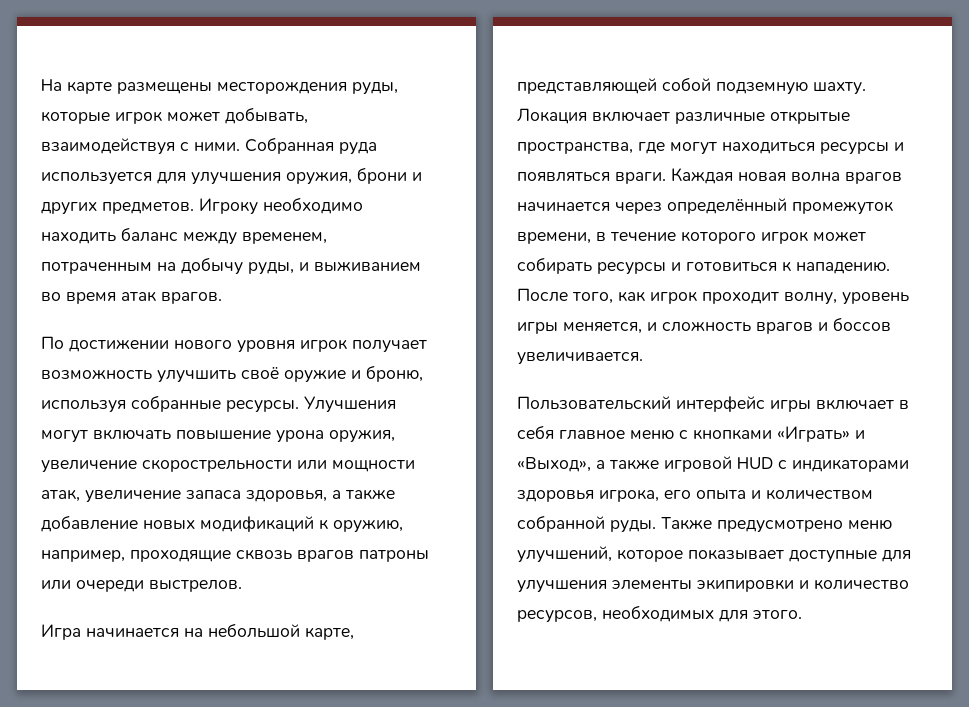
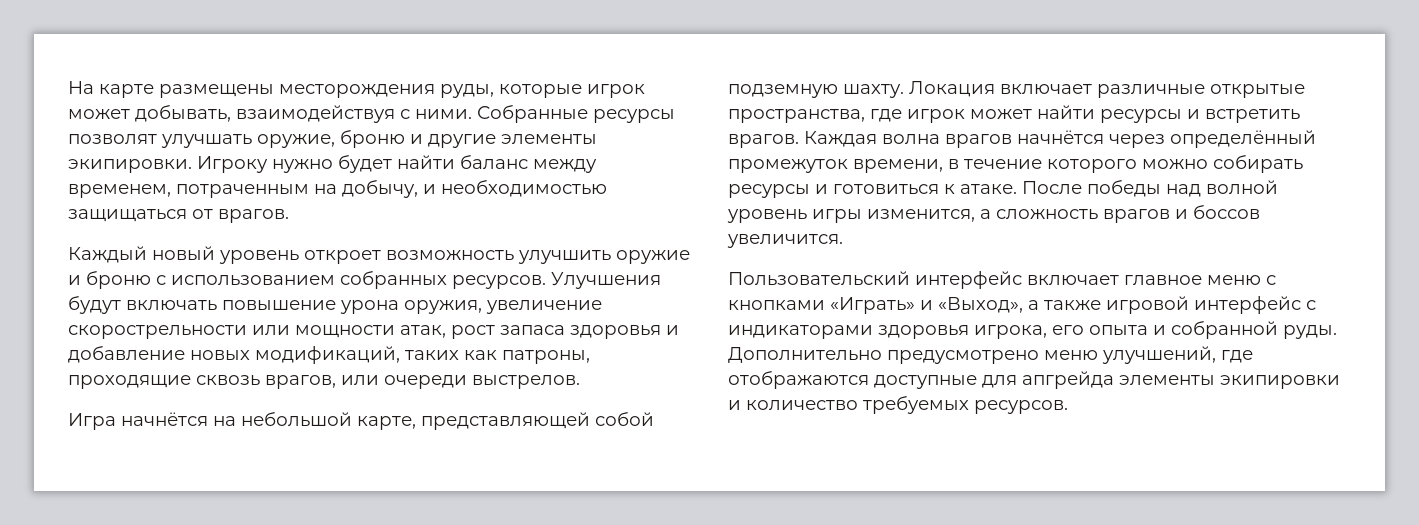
[245,137,377,155] [41,167,422,185] [41,197,363,215] [41,232,116,244] Собранная руда используется для улучшения оружия, брони и других предметов. Игроку необходимо находить -> [477,105,675,123] [68,130,597,148] [68,155,455,173] Собранные ресурсы позволят улучшать оружие, броню и другие элементы экипировки. Игроку нужно будет найти
[181,257,421,275] [41,291,222,304] [41,336,427,353] добычу руды, и выживанием во время атак врагов. // По достижении нового уровня игрок получает -> [342,180,607,198] [68,209,289,223] [68,246,381,264] добычу, и необходимостью защищаться от врагов. // Каждый новый уровень откроет
[241,367,279,379] своё -> (611, 257) none
[366,365,423,382] [41,395,396,413] [41,430,88,443] броню, используя собранные ресурсы. Улучшения могут -> [86,271,661,289] [68,296,121,314] броню с использованием собранных ресурсов. Улучшения будут
[85,489,395,503] [41,515,403,533] [41,549,429,562] увеличение запаса здоровья, а также добавление новых модификаций к оружию, например, проходящие сквозь врагов патроны -> [451,325,679,339] [68,346,590,364] [68,375,336,389] рост запаса здоровья и добавление новых модификаций, таких как патроны, проходящие сквозь врагов,
[86,628,179,638] начинается -> [121,412,208,426] начнётся
[670,142,904,155] [517,167,786,184] могут находиться ресурсы и появляться враги. Каждая новая -> [907,105,1300,123] [728,131,877,148] игрок может найти ресурсы и встретить врагов. Каждая
[517,202,610,212] начинается -> [1017,130,1104,144] начнётся
[761,231,866,244] игрок может -> [1142,159,1208,169] можно
[796,262,890,274] [517,288,909,305] [517,322,657,334] нападению. После того, как игрок проходит волну, уровень игры меняется, и -> [960,180,1278,197] [727,209,991,223] атаке. После победы над волной уровень игры изменится, а
[517,352,643,365] увеличивается. -> [727,234,843,248] увеличится.
[770,399,909,412] [517,425,554,440] игры включает в себя -> [1027,275,1119,285] включает
[737,457,773,469] HUD -> [1194,296,1301,314] интерфейс
[766,489,873,500] количеством -> (1166, 330) none
[661,517,712,530] Также -> [728,347,882,363] Дополнительно
[617,549,784,562] которое показывает -> [1221,350,1253,363] [728,371,869,389] где отображаются
[517,580,607,593] улучшения -> [1022,371,1114,389] апгрейда
[517,605,802,623] ресурсов, необходимых для этого. -> [863,396,1068,414] требуемых ресурсов.

